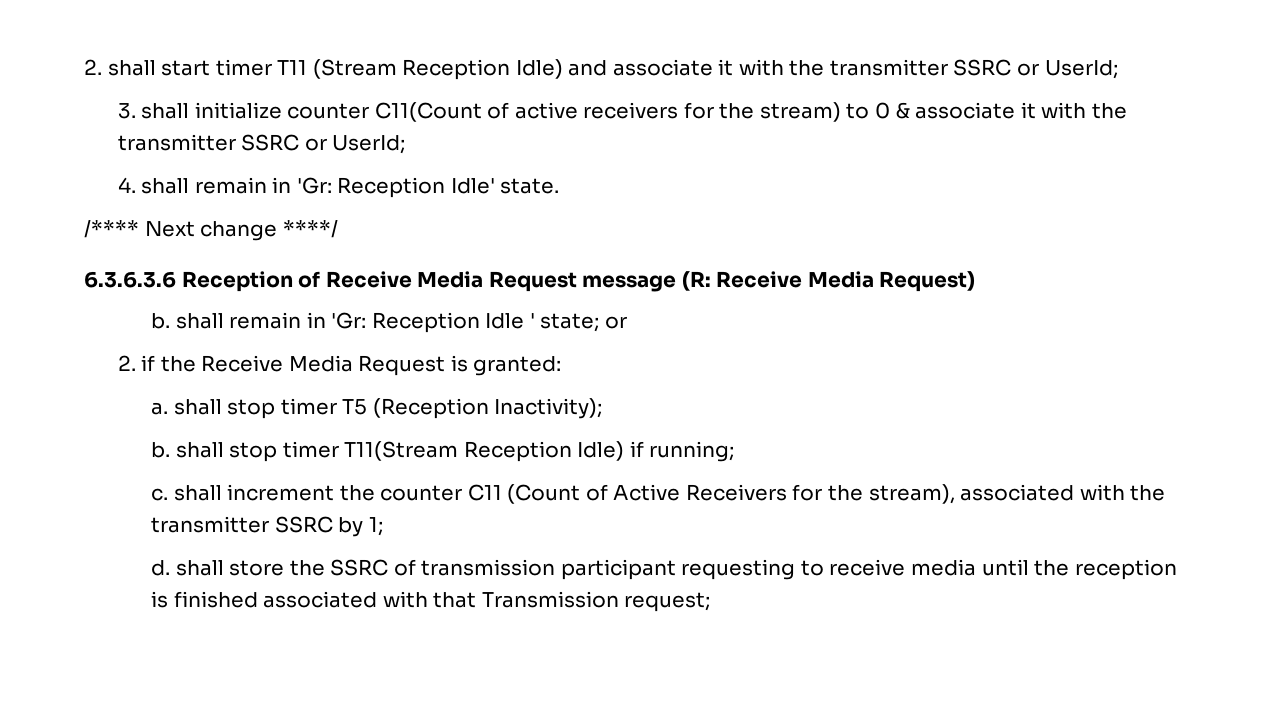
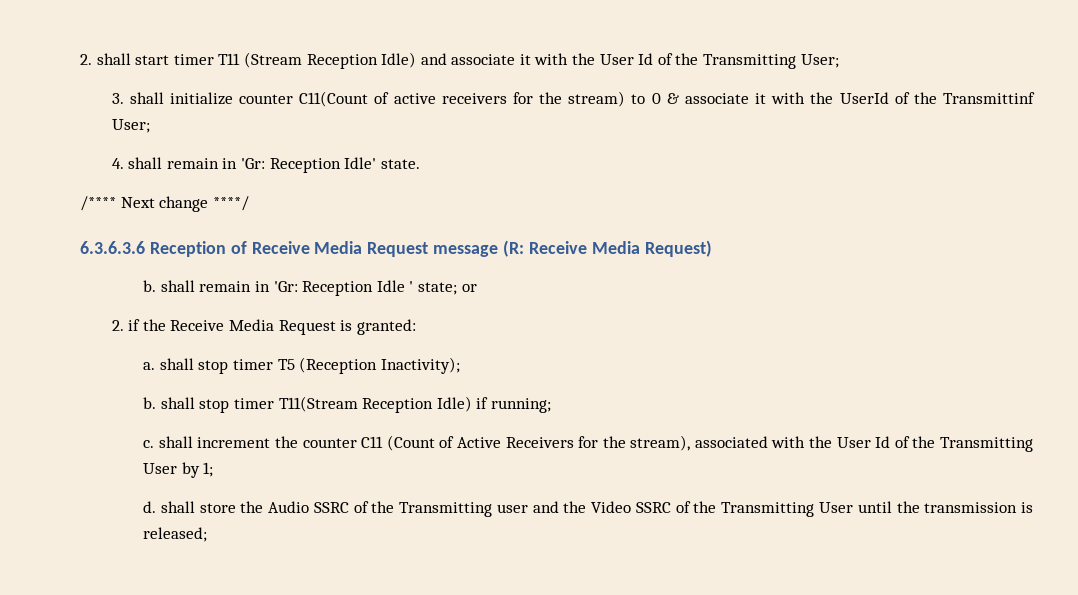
[829,59,1118,79] transmitter SSRC or UserId; -> [599,53,839,69] User Id of the Transmitting User;
[117,134,406,154] transmitter SSRC or UserId; -> [839,92,1036,104] [111,119,150,133] UserId of the Transmittinf User;
[151,516,333,533] transmitter SSRC -> [836,436,1033,452] [143,463,178,474] User Id of the Transmitting User
[330,559,1177,580] [151,591,711,612] SSRC of transmission participant requesting to receive media until the reception is finished associated with that Transmission request; -> [268,501,1034,517] [143,527,208,542] Audio SSRC of the Transmitting user and the Video SSRC of the Transmitting User until the transmission is released;

